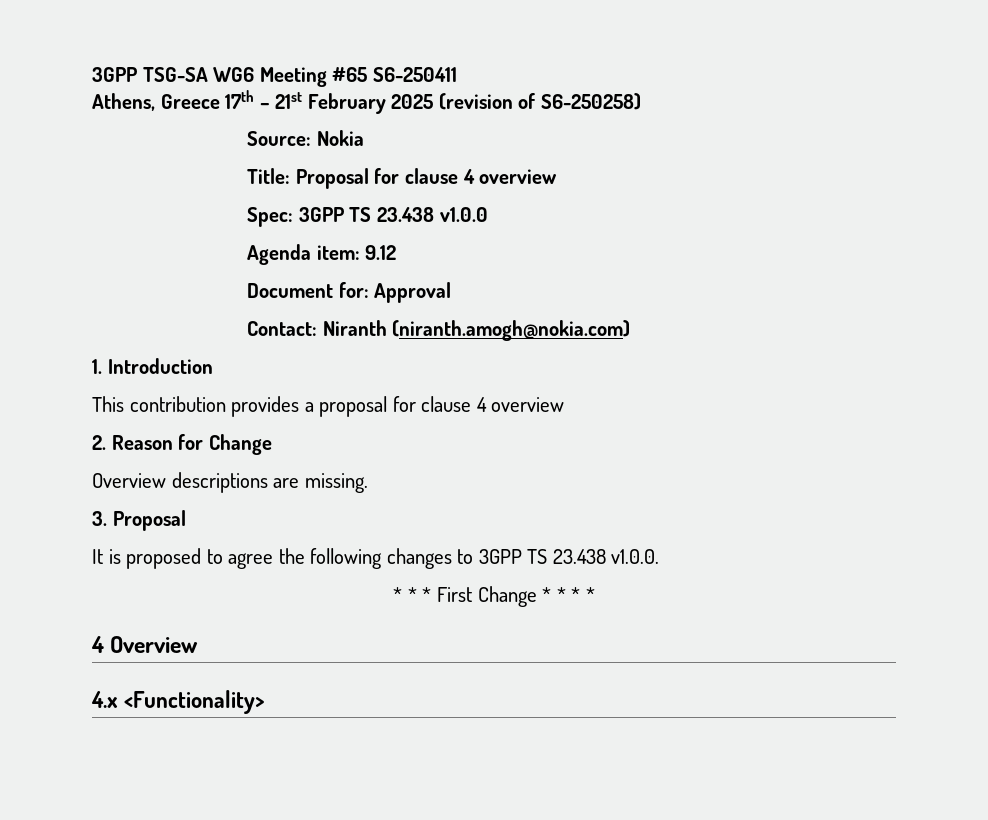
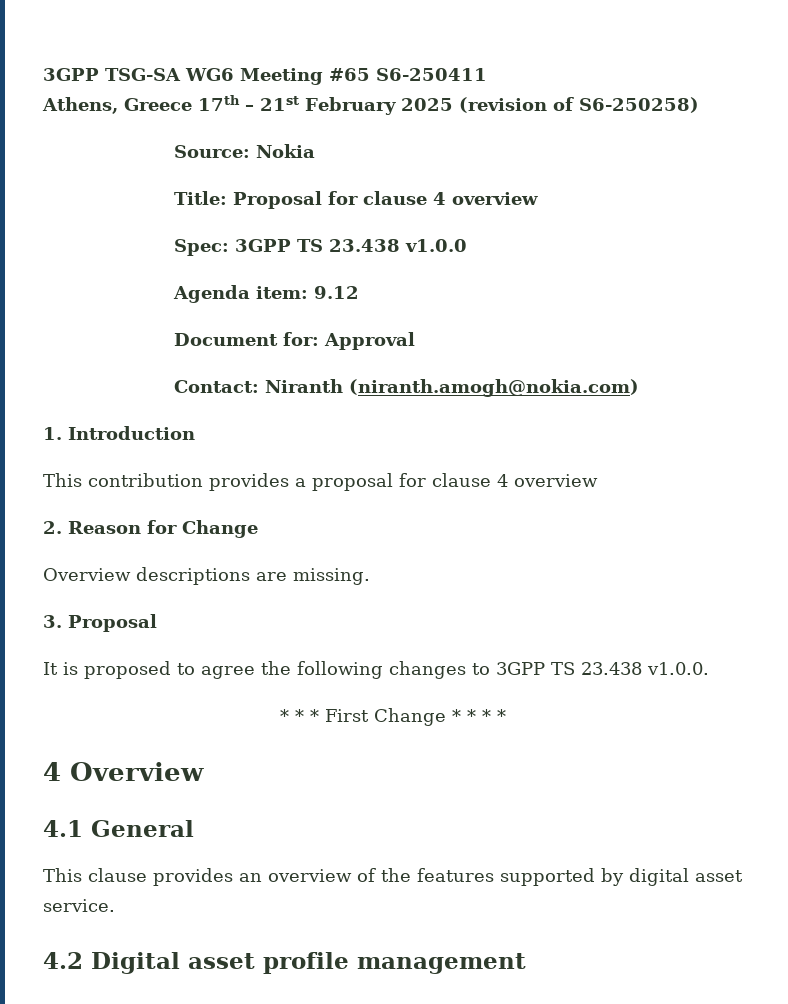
[91,690,265,714] 4.x <Functionality> -> [43,820,194,837] [43,868,743,886] [43,899,115,912] [43,952,526,974] 4.1 General // This clause provides an overview of the features supported by digital asset service. // 4.2 Digital asset profile management

